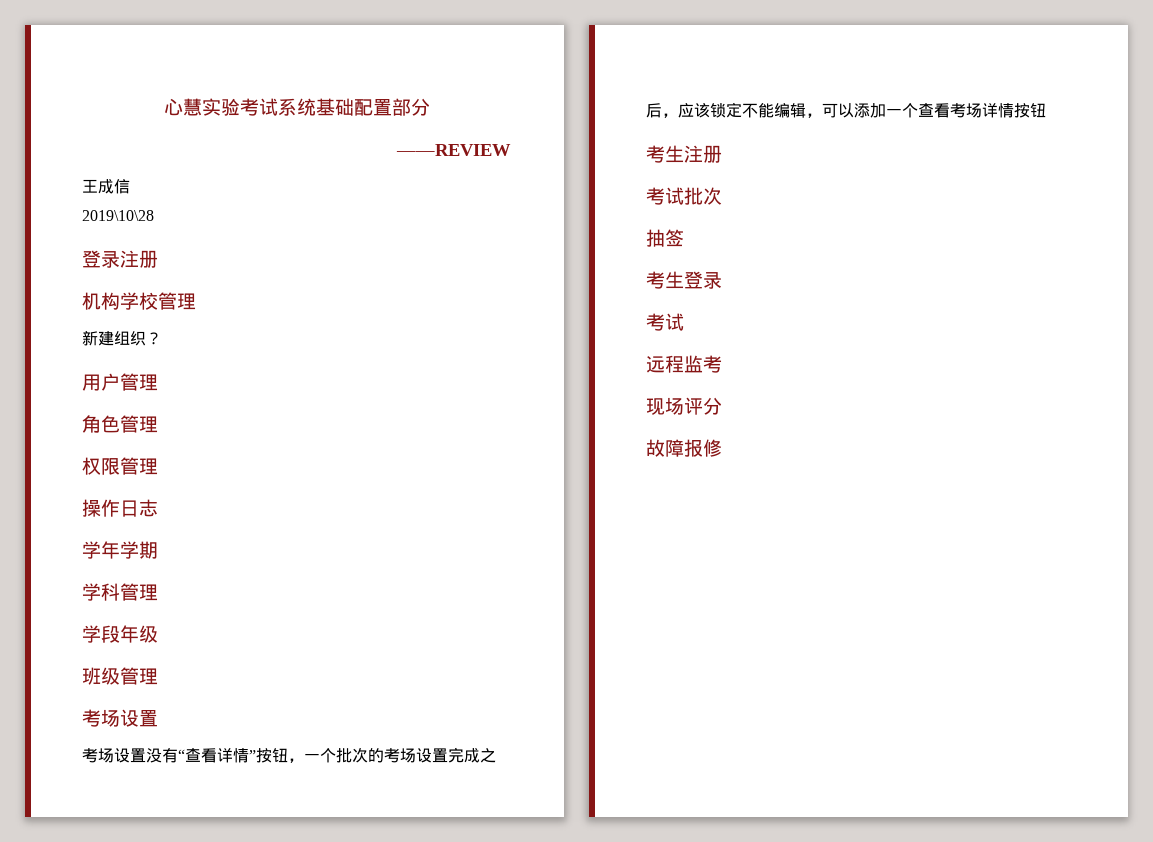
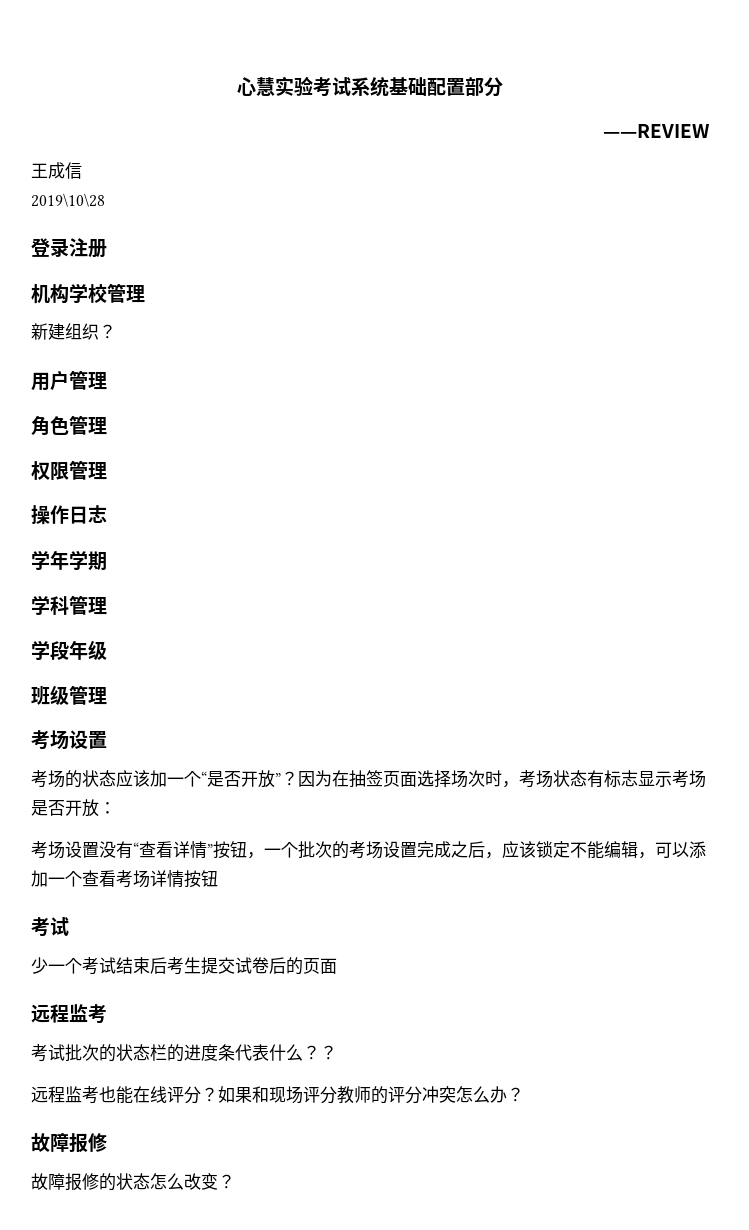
(158, 718) none -> [31,770,706,788] [31,799,116,817] // 考场的状态应该加一个“是否开放”？因为在抽签页面选择场次时，考场状态有标志显示考场是否开放：
[665,145,722,163] [646,187,722,205] [646,229,684,247] [646,271,722,289] [646,313,684,331] [646,355,722,373] [646,397,722,415] [646,439,722,457] 生注册 // 考试批次 // 抽签 // 考生登录 // 考试 // 远程监考 // 现场评分 // 故障报修 -> [50,917,69,936] [31,957,337,975] [31,1004,107,1024] [31,1044,337,1062] [31,1086,524,1104] [31,1133,107,1153] [31,1173,235,1191] 试 // 少一个考试结束后考生提交试卷后的页面 // 远程监考 // 考试批次的状态栏的进度条代表什么？？ // 远程监考也能在线评分？如果和现场评分教师的评分冲突怎么办？ // 故障报修 // 故障报修的状态怎么改变？

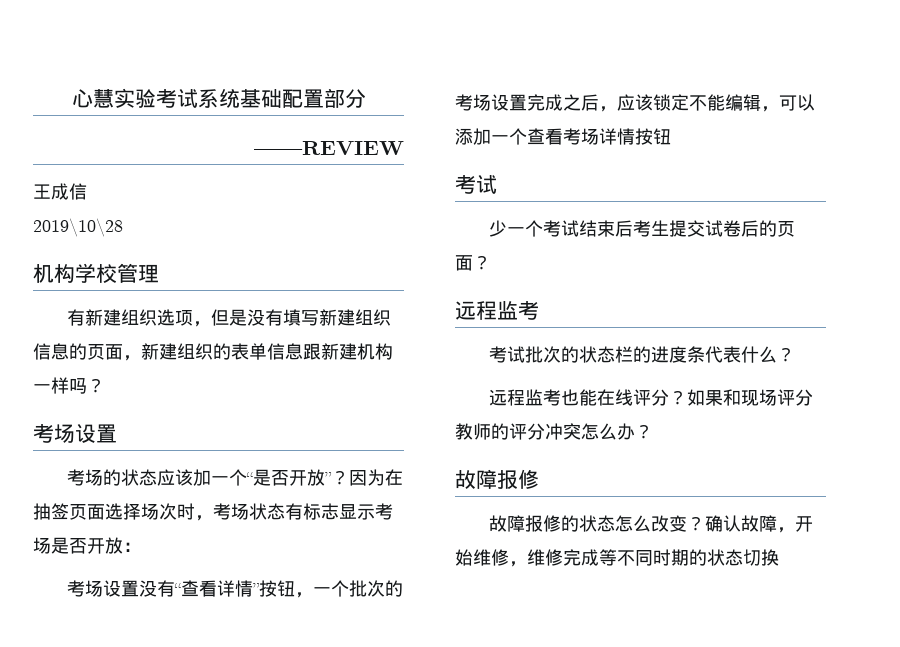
[31,238,107,258] // 登录注册 -> (123, 227) none
[31,323,116,340] [31,370,107,391] [31,415,107,436] [31,460,107,480] [31,505,107,525] [31,550,107,571] [31,595,107,615] [31,640,107,660] [31,685,107,705] 新建组织？ // 用户管理 // 角色管理 // 权限管理 // 操作日志 // 学年学期 // 学科管理 // 学段年级 // 班级管理 -> [67,309,392,327] [33,343,393,361] [33,377,105,394] 有新建组织选项，但是没有填写新建组织信息的页面，新建组织的表单信息跟新建机构一样吗？
(337, 966) none -> [473,255,491,270] ？
[320,1045,337,1060] ？ -> (796, 354) none
(235, 1181) none -> [705,515,814,533] [455,549,779,567] 确认故障，开始维修，维修完成等不同时期的状态切换

